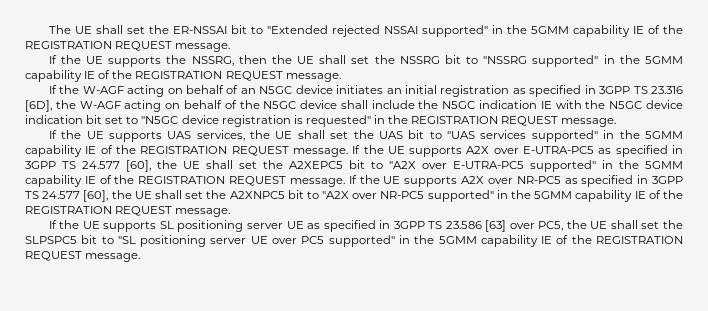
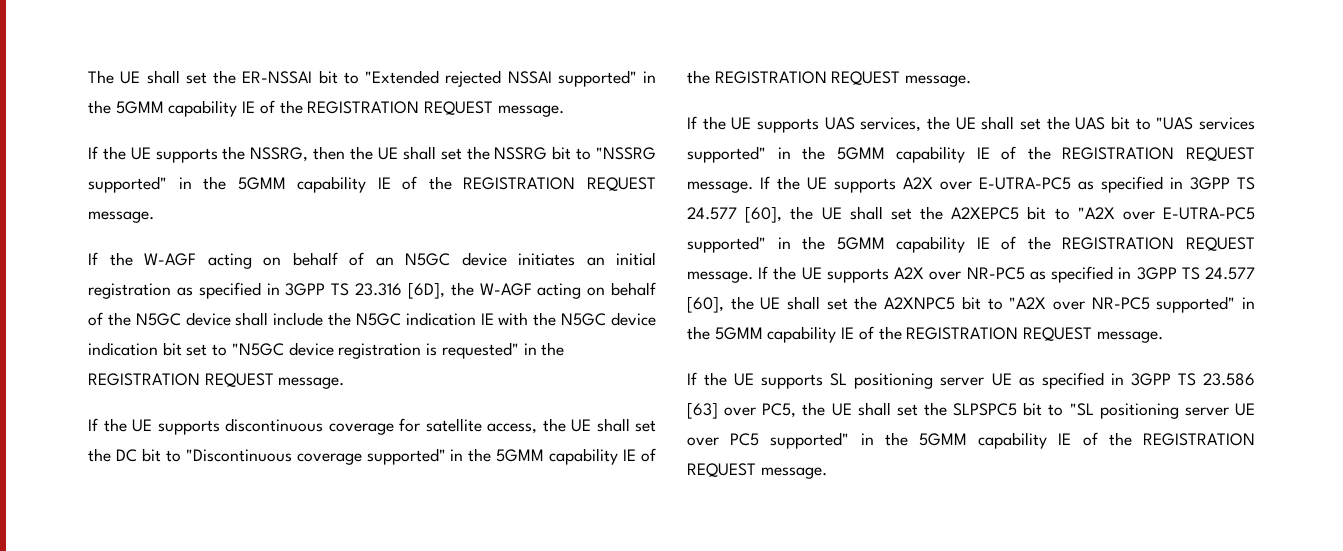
(617, 122) none -> [88,418,656,435] [88,448,656,465] [687,70,972,87] // If the UE supports discontinuous coverage for satellite access, the UE shall set the DC bit to "Discontinuous coverage supported" in the 5GMM capability IE of the REGISTRATION REQUEST message.

